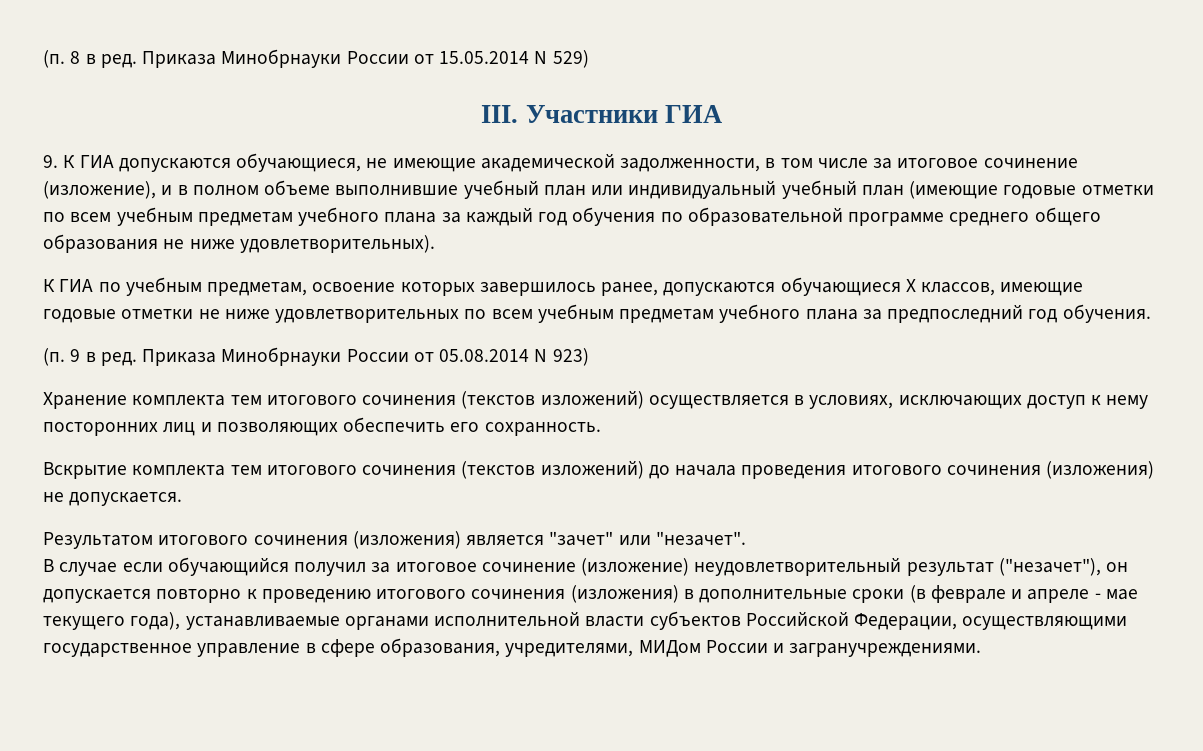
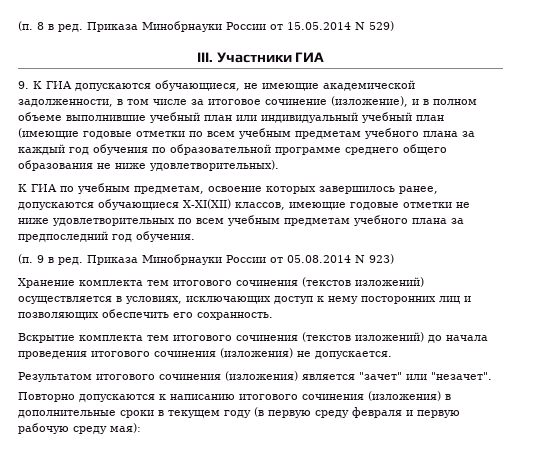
[905,279,916,292] X -> [183,199,231,209] X-XI(XII)
[43,557,1129,576] [43,589,371,603] В случае если обучающийся получил за итоговое сочинение (изложение) неудовлетворительный результат ("незачет"), он допускается повторно к проведению -> [18,392,235,402] Повторно допускаются к написанию
[909,585,1138,603] [43,611,1128,630] [43,638,982,657] (в феврале и апреле - мае текущего года), устанавливаемые органами исполнительной власти субъектов Российской Федерации, осуществляющими государственное управление в сфере образования, учредителями, МИДом России и загранучреждениями. -> [158,407,460,418] [18,423,141,434] в текущем году (в первую среду февраля и первую рабочую среду мая):

